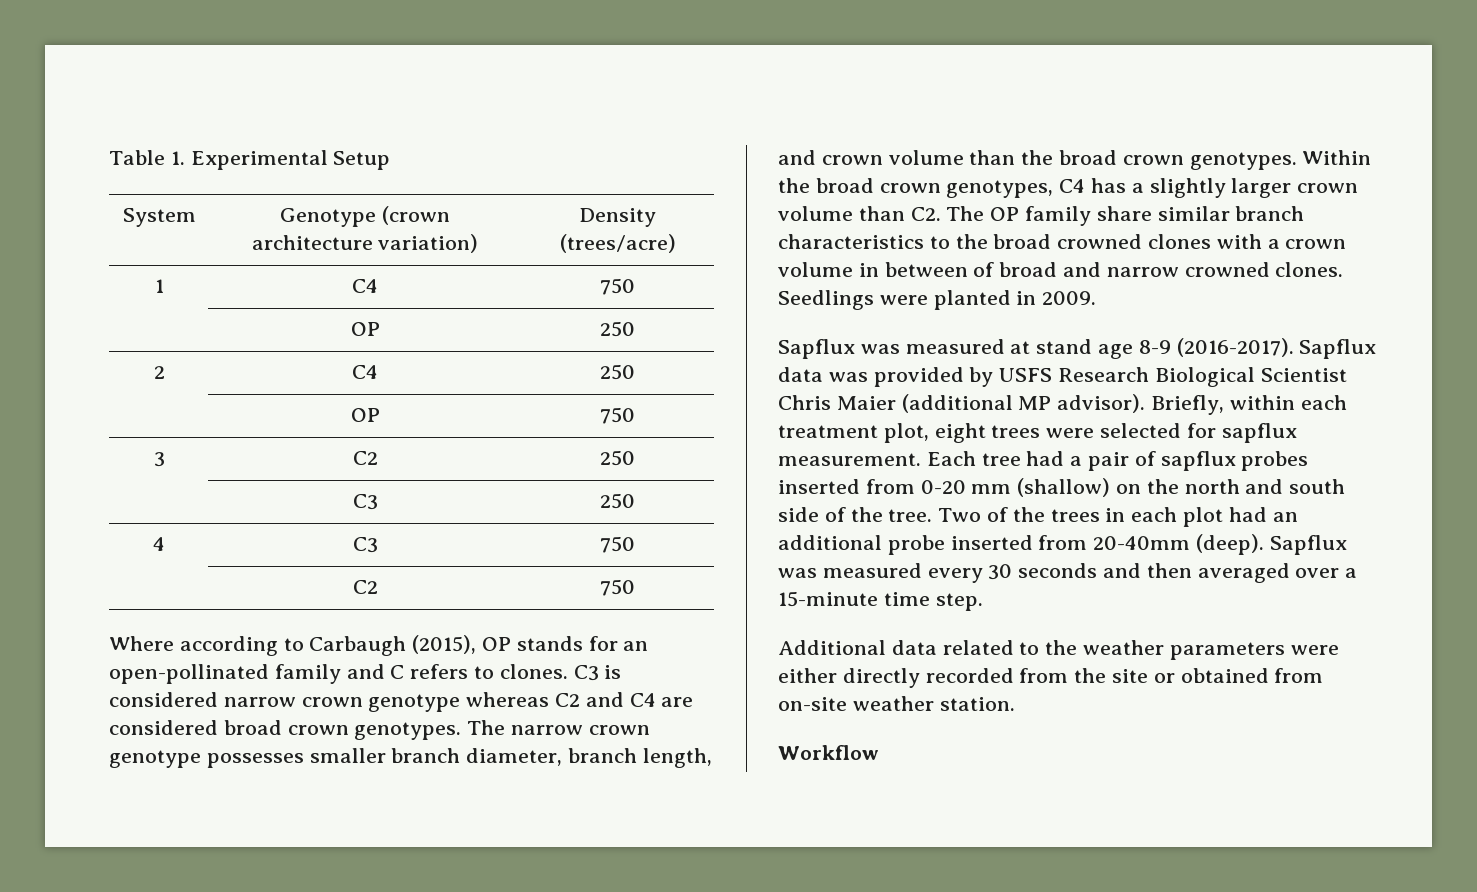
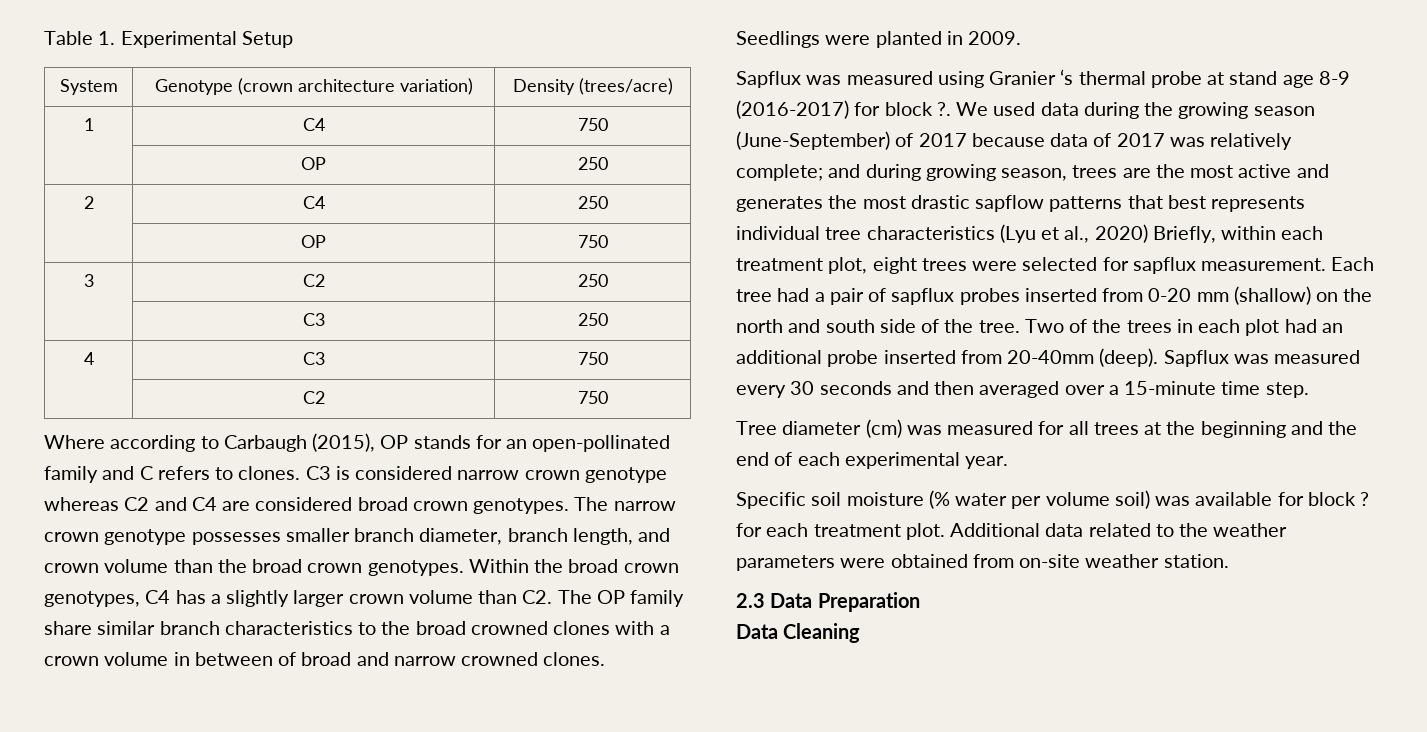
[1010,338,1377,359] [778,367,1347,387] [778,394,1146,413] at stand age 8-9 (2016-2017). Sapflux data was provided by USFS Research Biological Scientist Chris Maier (additional MP advisor). -> [937,69,1350,88] [736,100,1315,119] [736,131,1293,150] [736,164,1329,181] [736,195,1306,212] [736,224,1148,243] using Granier ‘s thermal probe at stand age 8-9 (2016-2017) for block ?. We used data during the growing season (June-September) of 2017 because data of 2017 was relatively complete; and during growing season, trees are the most active and generates the most drastic sapflow patterns that best represents individual tree characteristics (Lyu et al., 2020)
(983, 602) none -> [736,419,1358,438] [736,452,1009,469] [736,490,1370,509] [736,523,945,540] Tree diameter (cm) was measured for all trees at the beginning and the end of each experimental year. // Specific soil moisture (% water per volume soil) was available for block ? for each treatment plot.
[778,668,1175,688] either directly recorded from the site or -> (886, 563) none
[778,745,879,760] Workflow -> [736,592,920,612] [736,623,861,643] 2.3 Data Preparation // Data Cleaning

